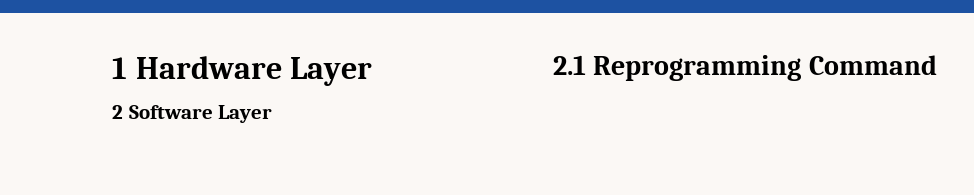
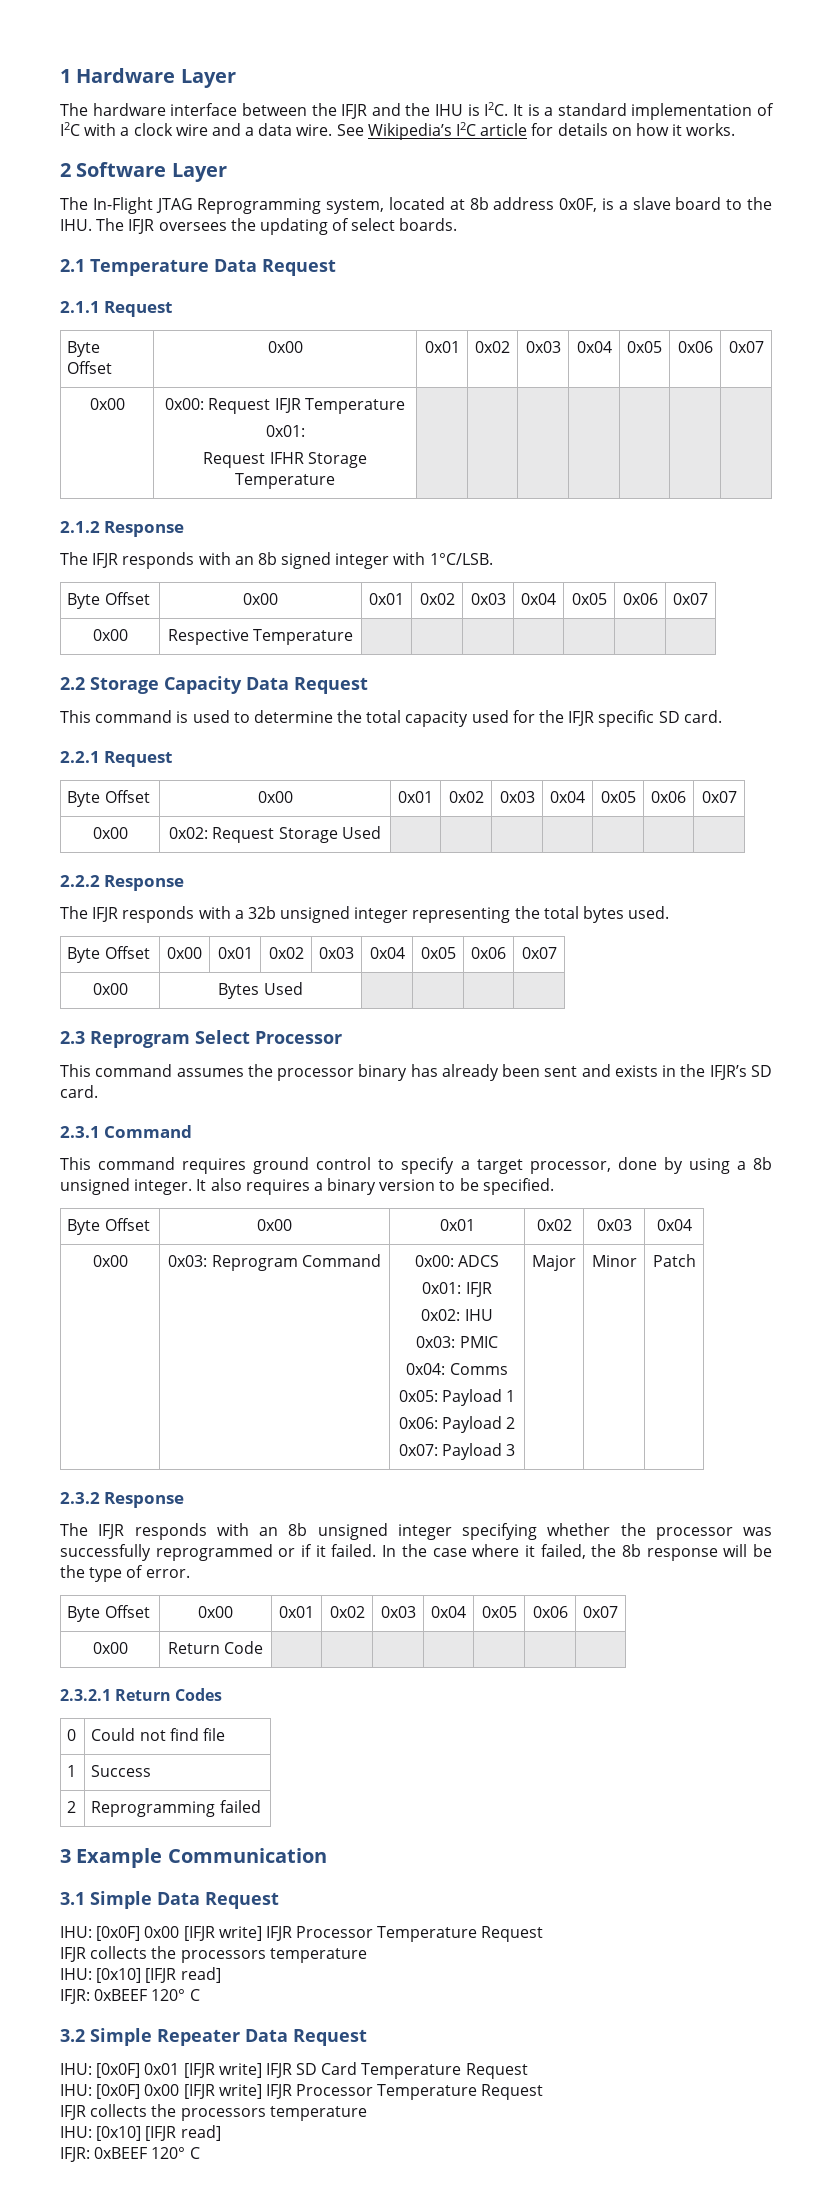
[112,105,273,123] [553,55,937,81] 2 Software Layer // 2.1 Reprogramming Command -> [60,102,774,120] [60,122,736,140] [60,162,227,182] [60,197,773,214] [60,218,458,235] [60,259,336,276] [60,301,173,317] [67,341,101,357] [67,361,113,374] [267,341,303,353] [424,341,460,353] [475,341,510,353] [525,341,561,353] [576,341,612,353] [627,341,662,353] [677,341,713,353] [728,341,764,353] [89,398,125,410] [165,398,405,414] [265,425,305,437] [203,452,367,468] [235,473,336,489] [60,521,185,537] [60,552,493,569] [67,592,150,609] [242,593,278,605] [369,593,404,605] [419,593,455,605] [470,593,506,605] [521,593,556,605] [571,593,607,605] [622,593,658,605] [673,593,708,605] [92,629,128,641] [167,629,354,645] [60,676,368,694] [60,710,722,727] [60,751,173,767] [67,790,150,807] [257,791,293,803] [398,791,433,803] [448,791,484,803] [499,791,535,803] [550,791,585,803] [600,791,636,803] [651,791,686,803] [701,791,737,803] [92,827,128,839] [169,826,381,843] [60,875,185,891] [60,906,670,923] [67,946,150,963] [167,947,202,959] [217,947,253,959] [268,947,304,959] [319,947,354,959] [369,947,405,959] [420,947,456,959] [471,947,506,959] [521,947,557,959] [92,983,128,995] [218,982,303,999] [60,1030,342,1048] [60,1064,772,1081] [60,1085,98,1098] [60,1125,193,1138] [60,1157,772,1174] [60,1178,554,1195] [67,1218,150,1235] [257,1219,292,1231] [439,1219,475,1231] [536,1219,572,1231] [596,1219,632,1231] [656,1219,692,1231] [92,1255,128,1267] [168,1254,381,1271] [414,1255,500,1267] [422,1282,492,1297] [421,1309,493,1321] [416,1336,498,1348] [406,1363,508,1375] [398,1389,516,1406] [398,1416,516,1433] [398,1443,516,1460] [532,1255,576,1271] [591,1255,637,1267] [652,1254,696,1267] [60,1492,185,1508] [60,1523,772,1540] [60,1544,772,1561] [60,1565,190,1582] [67,1605,150,1622] [198,1606,233,1618] [279,1606,314,1618] [329,1606,365,1618] [380,1606,416,1618] [431,1606,466,1618] [481,1606,517,1618] [532,1606,568,1618] [583,1606,618,1618] [92,1642,128,1654] [167,1641,264,1654] [60,1688,223,1701] [67,1729,77,1741] [91,1728,225,1741] [67,1765,77,1777] [91,1765,152,1777] [67,1801,77,1813] [91,1800,261,1817] [60,1848,327,1868] [60,1891,279,1909] [60,1926,544,1942] [60,1946,367,1963] [60,1967,221,1983] [60,1989,200,2004] [60,2028,367,2046] [60,2062,528,2079] [60,2084,544,2100] [60,2104,367,2121] [60,2125,221,2141] [60,2147,200,2162] The hardware interface between the IFJR and the IHU is I2C. It is a standard implementation of I2C with a clock wire and a data wire. See Wikipedia’s I2C article for details on how it works. // 2 Software Layer // The In-Flight JTAG Reprogramming system, located at 8b address 0x0F, is a slave board to the IHU. The IFJR oversees the updating of select boards. // 2.1 Temperature Data Request // 2.1.1 Request // Byte Offset | 0x00 | 0x01 | 0x02 | 0x03 | 0x04 | 0x05 | 0x06 | 0x07 // 0x00 | 0x00: Request IFJR Temperature // 0x01: // Request IFHR Storage Temperature | | | | | | | // 2.1.2 Response // The IFJR responds with an 8b signed integer with 1°C/LSB. // Byte Offset | 0x00 | 0x01 | 0x02 | 0x03 | 0x04 | 0x05 | 0x06 | 0x07 // 0x00 | Respective Temperature | | | | | | | // 2.2 Storage Capacity Data Request // This command is used to determine the total capacity used for the IFJR specific SD card. // 2.2.1 Request // Byte Offset | 0x00 | 0x01 | 0x02 | 0x03 | 0x04 | 0x05 | 0x06 | 0x07 // 0x00 | 0x02: Request Storage Used | | | | | | | // 2.2.2 Response // The IFJR responds with a 32b unsigned integer representing the total bytes used. // Byte Offset | 0x00 | 0x01 | 0x02 | 0x03 | 0x04 | 0x05 | 0x06 | 0x07 // 0x00 | Bytes Used | | | | // 2.3 Reprogram Select Processor // This command assumes the processor binary has already been sent and exists in the IFJR’s SD card. // 2.3.1 Command // This command requires ground control to specify a target processor, done by using a 8b unsigned integer. It also requires a binary version to be specified. // Byte Offset | 0x00 | 0x01 | 0x02 | 0x03 | 0x04 // 0x00 | 0x03: Reprogram Command | 0x00: ADCS // 0x01: IFJR // 0x02: IHU // 0x03: PMIC // 0x04: Comms // 0x05: Payload 1 // 0x06: Payload 2 // 0x07: Payload 3 | Major | Minor | Patch // 2.3.2 Response // The IFJR responds with an 8b unsigned integer specifying whether the processor was successfully reprogrammed or if it failed. In the case where it failed, the 8b response will be the type of error. // Byte Offset | 0x00 | 0x01 | 0x02 | 0x03 | 0x04 | 0x05 | 0x06 | 0x07 // 0x00 | Return Code | | | | | | | // 2.3.2.1 Return Codes // 0 | Could not find file // 1 | Success // 2 | Reprogramming failed // 3 Example Communication // 3.1 Simple Data Request // IHU: [0x0F] 0x00 [IFJR write] IFJR Processor Temperature Request // IFJR collects the processors temperature // IHU: [0x10] [IFJR read] // IFJR: 0xBEEF 120° C // 3.2 Simple Repeater Data Request // IHU: [0x0F] 0x01 [IFJR write] IFJR SD Card Temperature Request // IHU: [0x0F] 0x00 [IFJR write] IFJR Processor Temperature Request // IFJR collects the processors temperature // IHU: [0x10] [IFJR read] // IFJR: 0xBEEF 120° C

